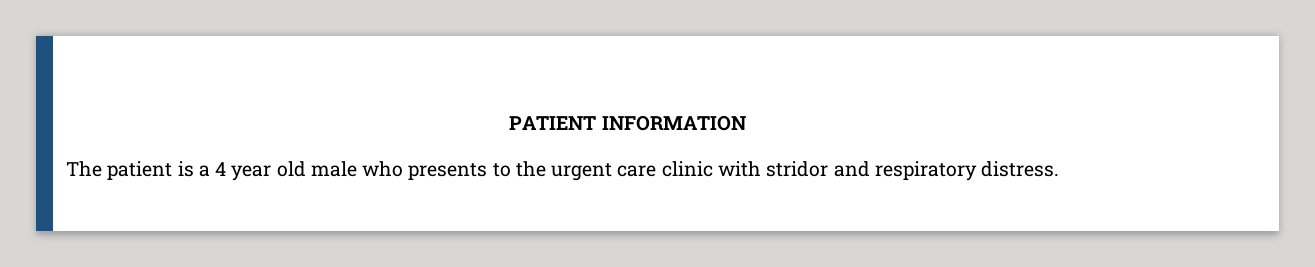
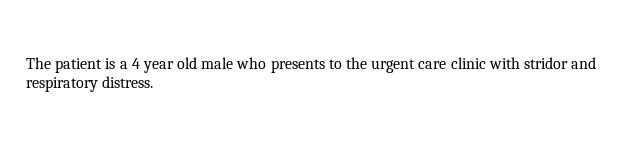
[509,115,746,131] PATIENT INFORMATION // -> (26, 63) none

